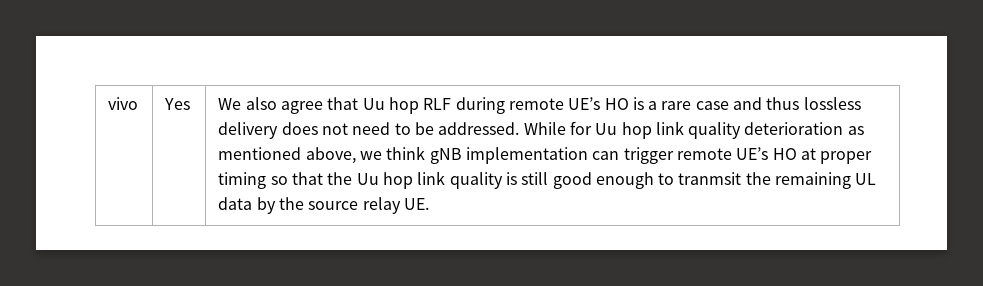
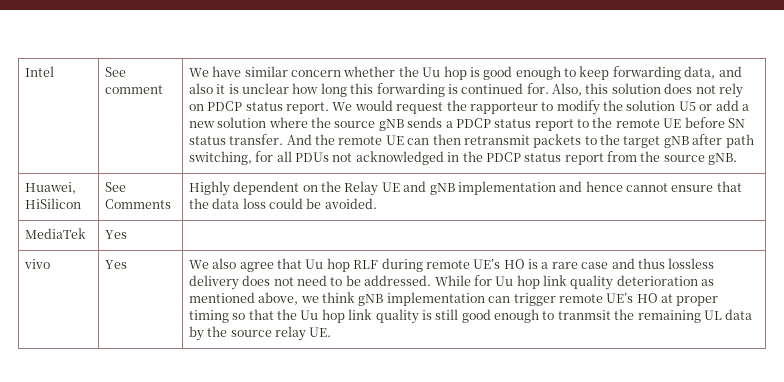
(108, 103) none -> [24,66,54,77] [104,67,126,77] [104,85,163,94] [188,66,742,80] [188,83,743,98] [188,100,749,115] [188,117,745,131] [188,134,754,148] [188,151,738,165] [24,182,76,194] [24,198,81,209] [104,182,126,192] [104,199,171,209] [188,181,742,196] [188,198,377,209] [24,228,86,239] [104,230,127,239] Intel | See comment | We have similar concern whether the Uu hop is good enough to keep forwarding data, and also it is unclear how long this forwarding is continued for. Also, this solution does not rely on PDCP status report. We would request the rapporteur to modify the solution U5 or add a new solution where the source gNB sends a PDCP status report to the remote UE before SN status transfer. And the remote UE can then retransmit packets to the target gNB after path switching, for all PDUs not acknowledged in the PDCP status report from the source gNB. // Huawei, HiSilicon | See Comments | Highly dependent on the Relay UE and gNB implementation and hence cannot ensure that the data loss could be avoided. // MediaTek | Yes | //

